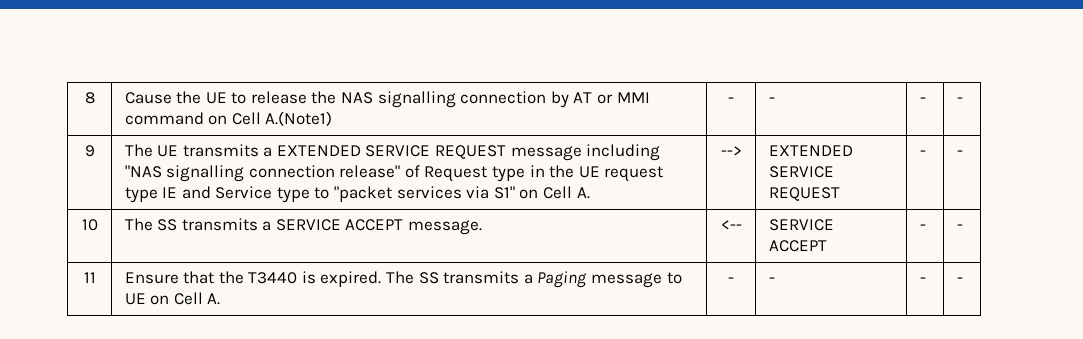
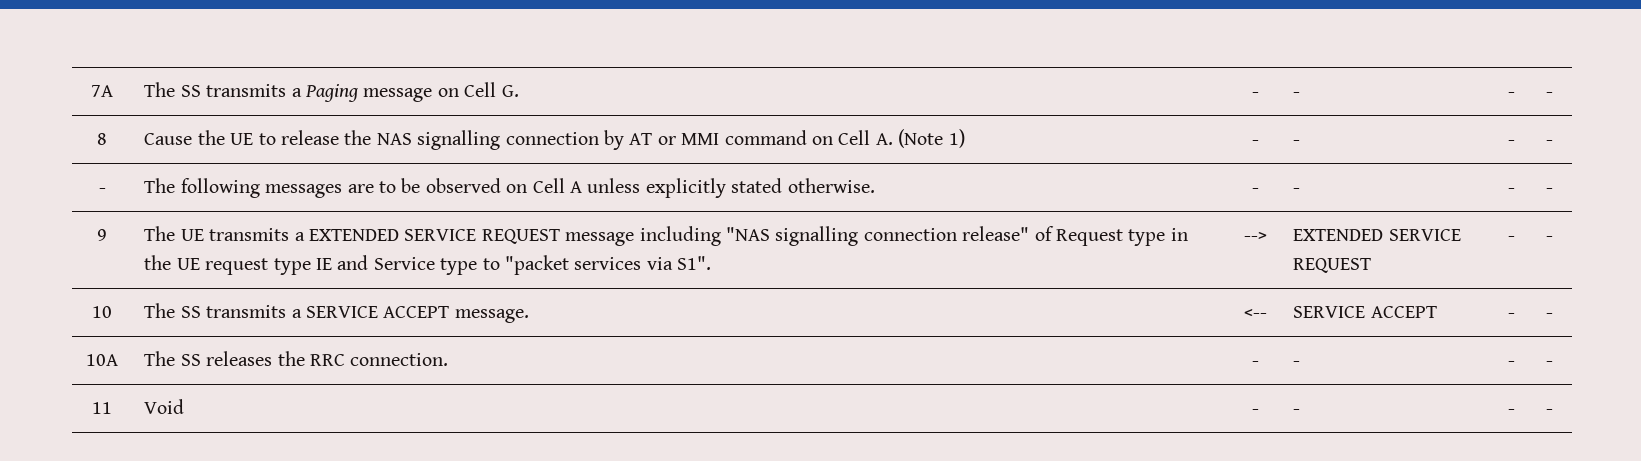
(84, 98) none -> [91,85,113,97] [144,82,519,102] [1252,92,1259,97] [1293,92,1301,97] [1508,92,1516,97] [1546,92,1554,97] 7A | The SS transmits a Paging message on Cell G. | - | - | - | - //
[265,111,333,126] A.(Note1) -> [875,129,965,148] [1252,140,1259,145] [1293,140,1301,145] [1508,140,1516,145] [1546,140,1554,145] [98,188,106,193] [144,178,875,198] A. (Note 1) | - | - | - | - // - | The following messages are to be observed on Cell A unless explicitly stated otherwise.
[493,186,590,199] S1" on Cell A. -> [677,256,712,270] S1".
[83,272,96,283] [124,271,682,288] [124,292,221,305] 11 | Ensure that the T3440 is expired. The SS transmits a Paging message to UE on Cell A. -> [86,354,118,366] [144,351,449,366] [1252,361,1259,366] [1293,361,1301,366] [1508,361,1516,366] [1546,361,1554,366] [92,402,112,414] [144,399,185,414] 10A | The SS releases the RRC connection. | - | - | - | - // 11 | Void

